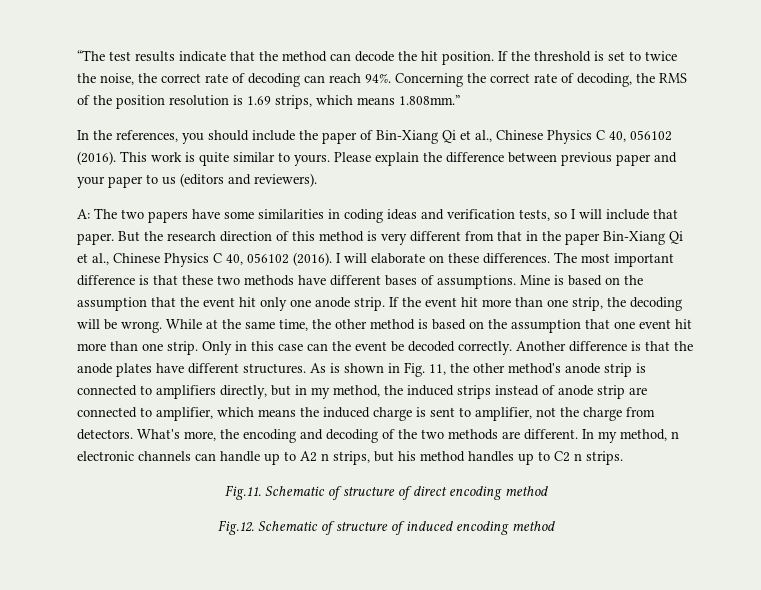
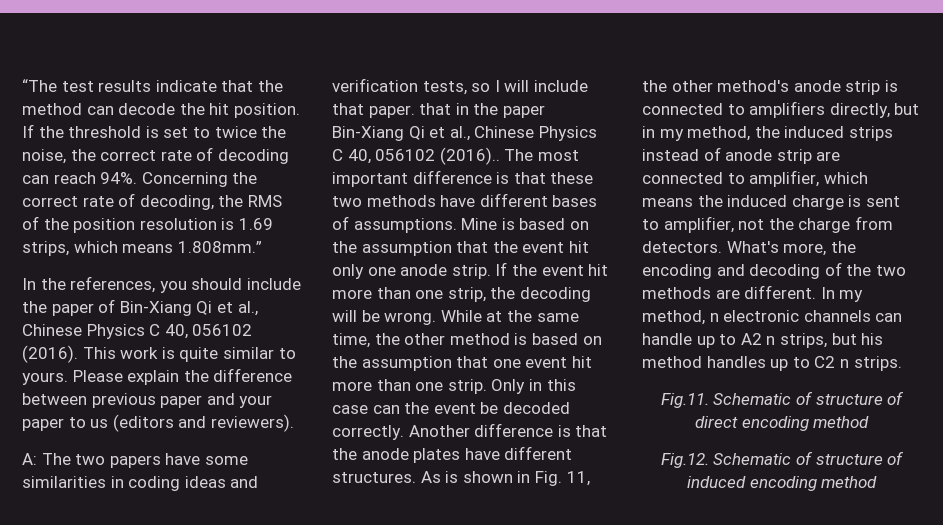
[118,231,494,245] But the research direction of this method is very different from -> (415, 111) none
[293,252,550,266] (2016). I will elaborate on these differences. -> [439,147,500,165] (2016)..

